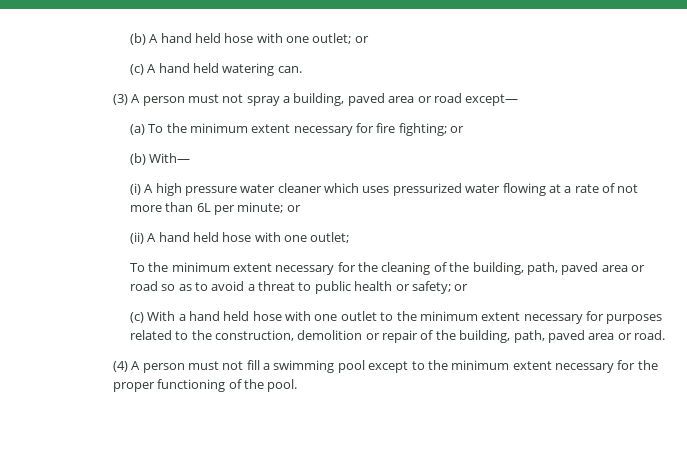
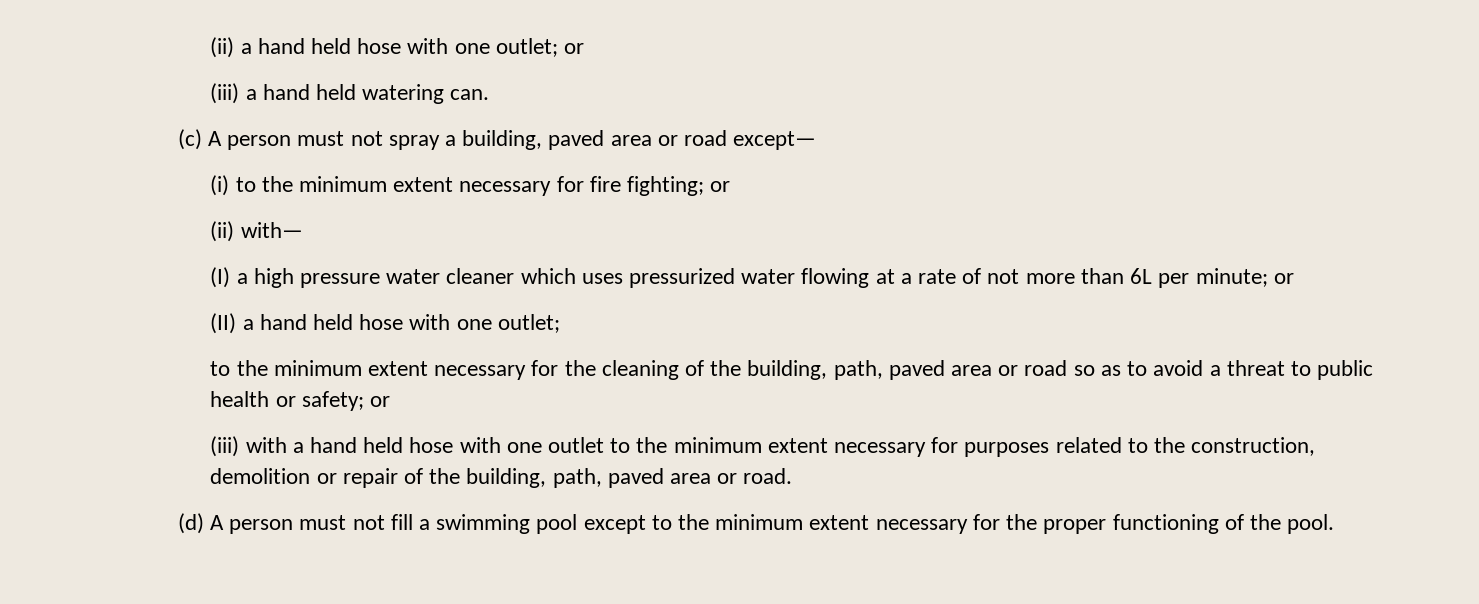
[129,33,159,45] (b) A -> [210,37,252,58] (ii) a
[129,64,157,75] (c) A -> [210,83,257,104] (iii) a
[112,94,128,105] (3) -> [177,129,202,150] (c)
[129,124,164,135] (a) To -> [210,175,256,196] (i) to
[129,153,191,165] [129,183,154,195] (b) With— // (i) A -> [210,221,303,242] [210,267,248,288] (ii) with— // (I) a
[129,232,157,244] (ii) A -> [210,313,254,334] (II) a
[129,263,145,272] To -> [210,361,231,376] to
[129,311,176,323] (c) With -> [210,436,287,457] (iii) with
[112,361,128,372] (4) -> [177,513,204,534] (d)

